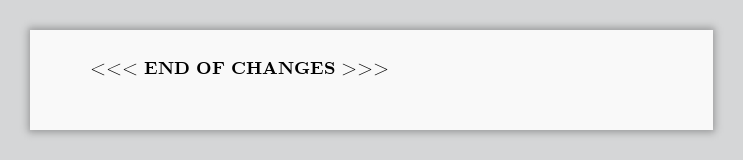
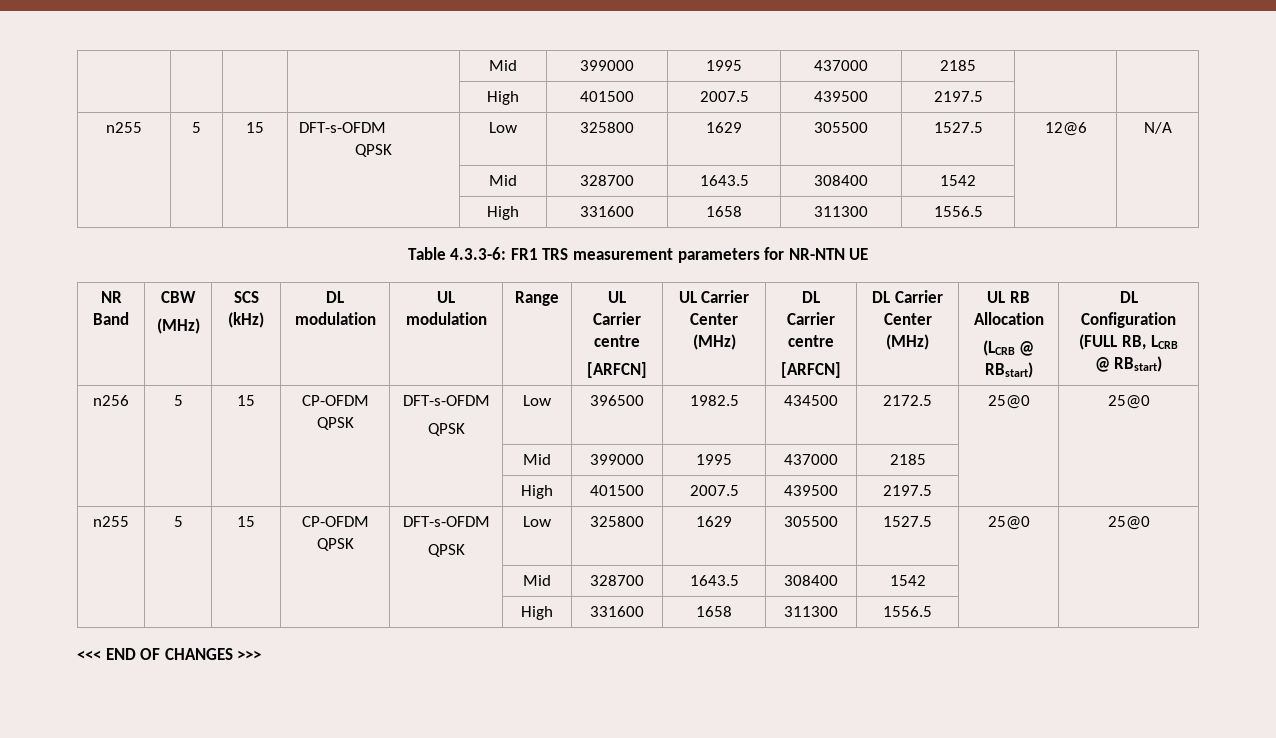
(90, 69) none -> [489,60,517,71] [580,60,634,71] [706,60,742,71] [814,60,868,71] [940,60,976,71] [487,91,519,105] [580,91,634,102] [699,91,749,102] [814,91,868,102] [933,91,983,102] [106,122,142,133] [192,122,201,133] [246,122,264,133] [298,122,386,133] [355,144,392,157] [489,122,517,133] [580,122,634,133] [706,122,742,133] [814,122,868,133] [933,122,983,133] [1044,122,1087,136] [1143,122,1172,134] [489,175,517,186] [580,175,634,186] [699,175,749,186] [814,175,868,186] [940,175,976,186] [487,206,519,220] [580,206,634,217] [706,206,742,217] [814,206,868,217] [933,206,983,217] [407,247,869,263] [100,291,122,303] [93,312,129,325] [161,291,196,303] [156,318,200,334] [233,291,259,303] [228,312,264,328] [326,291,344,303] [294,312,376,325] [437,291,455,303] [405,312,487,325] [515,291,559,306] [608,291,626,303] [593,312,641,325] [594,335,640,347] [587,362,647,378] [678,290,750,303] [690,313,738,325] [692,334,736,350] [802,291,820,303] [787,312,835,325] [788,335,834,347] [781,362,841,378] [872,290,943,303] [883,313,932,325] [886,334,929,350] [987,291,1030,303] [973,312,1044,325] [982,340,1035,356] [984,362,1033,378] [1119,291,1138,303] [1081,312,1176,328] [1079,334,1178,350] [1094,356,1163,372] [93,395,129,406] [173,395,183,406] [237,395,255,406] [301,395,369,406] [316,417,354,430] [402,395,490,406] [427,423,465,436] [523,395,551,406] [590,395,644,406] [689,395,739,406] [784,395,838,406] [883,395,932,406] [987,395,1030,409] [1107,395,1150,409] [523,454,551,465] [590,454,644,465] [696,454,732,465] [784,454,838,465] [889,454,926,465] [521,485,553,499] [590,485,644,496] [689,485,739,496] [784,485,838,496] [883,485,932,496] [93,516,129,527] [173,516,183,527] [237,516,255,527] [301,516,369,527] [316,538,354,551] [402,516,490,527] [427,544,465,557] [523,516,551,527] [590,516,644,527] [696,516,732,527] [784,516,838,527] [883,516,932,527] [987,516,1030,530] [1107,516,1150,530] [523,575,551,586] [590,575,644,586] [689,575,739,586] [784,575,838,586] [889,575,926,586] [521,606,553,620] [590,606,644,617] [696,606,732,617] [784,606,838,617] [883,606,932,617] | | | | Mid | 399000 | 1995 | 437000 | 2185 | | // | | | | High | 401500 | 2007.5 | 439500 | 2197.5 | | // n255 | 5 | 15 | DFT-s-OFDM // QPSK | Low | 325800 | 1629 | 305500 | 1527.5 | 12@6 | N/A // | | | | Mid | 328700 | 1643.5 | 308400 | 1542 | | // | | | | High | 331600 | 1658 | 311300 | 1556.5 | | // Table 4.3.3-6: FR1 TRS measurement parameters for NR-NTN UE // NR Band | CBW // (MHz) | SCS (kHz) | DL modulation | UL modulation | Range | UL Carrier centre // [ARFCN] | UL Carrier Center (MHz) | DL Carrier centre // [ARFCN] | DL Carrier Center (MHz) | UL RB Allocation // (LCRB @ RBstart) | DL Configuration (FULL RB, LCRB @ RBstart) // n256 | 5 | 15 | CP-OFDM QPSK | DFT-s-OFDM // QPSK | Low | 396500 | 1982.5 | 434500 | 2172.5 | 25@0 | 25@0 // | | | | | Mid | 399000 | 1995 | 437000 | 2185 | | // | | | | | High | 401500 | 2007.5 | 439500 | 2197.5 | | // n255 | 5 | 15 | CP-OFDM QPSK | DFT-s-OFDM // QPSK | Low | 325800 | 1629 | 305500 | 1527.5 | 25@0 | 25@0 // | | | | | Mid | 328700 | 1643.5 | 308400 | 1542 | | // | | | | | High | 331600 | 1658 | 311300 | 1556.5 | | //

